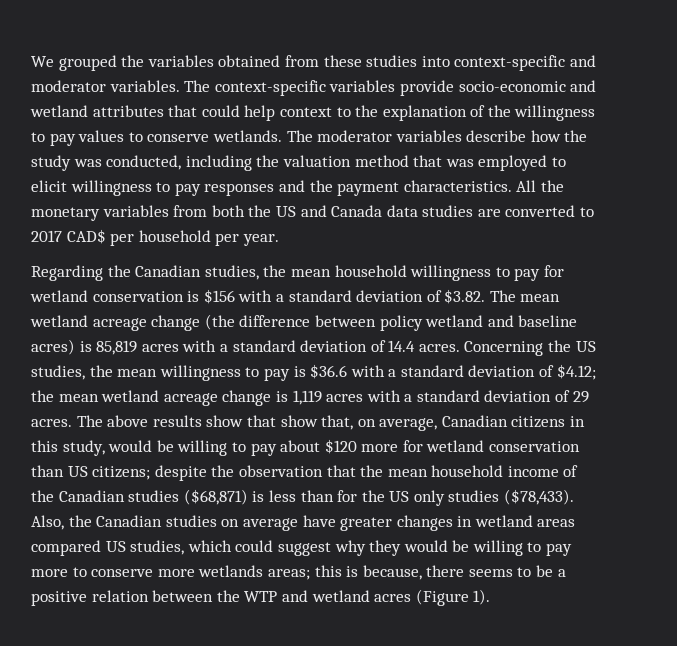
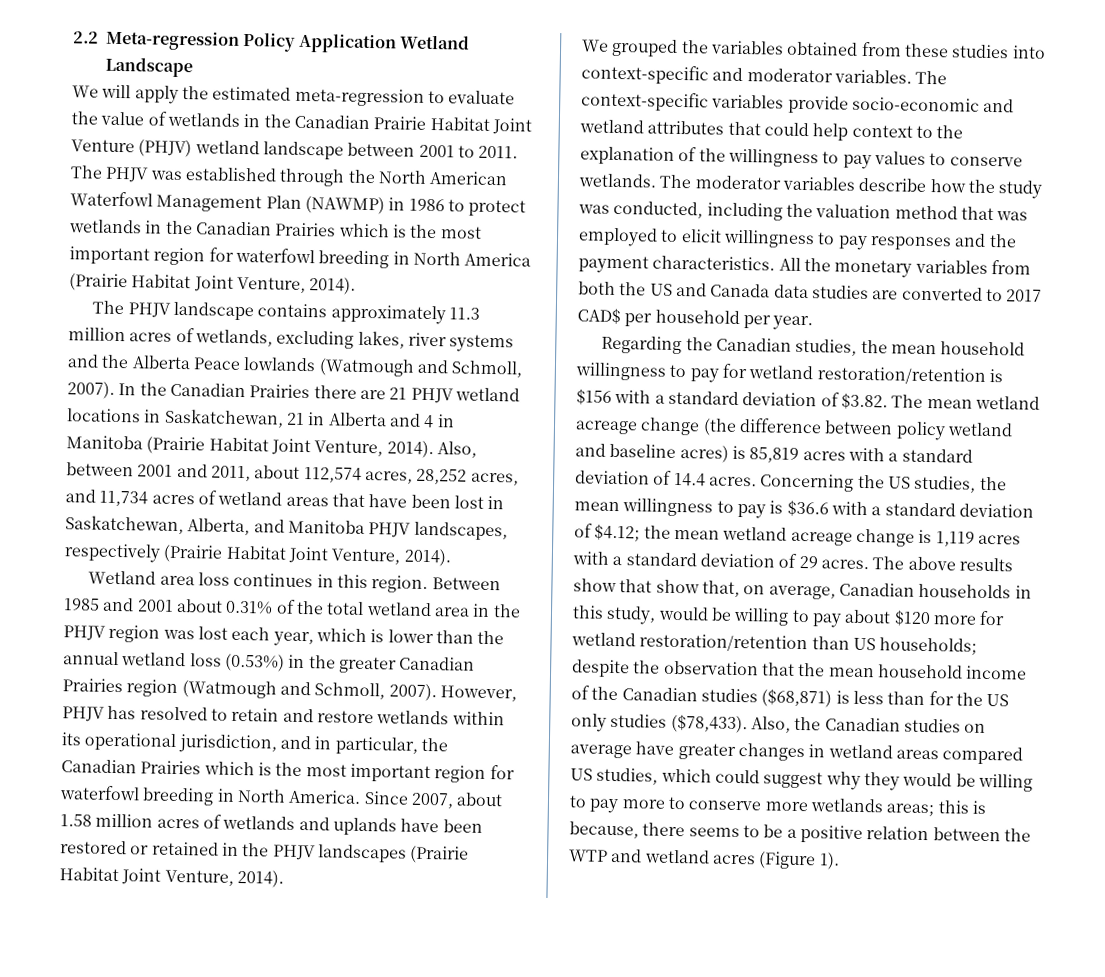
(31, 61) none -> [73,30,470,54] [105,56,193,78] [72,84,516,107] [71,111,532,135] [71,139,519,160] [70,165,509,187] [70,191,527,217] [69,219,482,239] [69,246,532,269] [69,273,357,295] [92,300,480,325] [68,327,515,353] [67,354,524,378] [67,381,520,404] [67,408,455,429] [66,435,477,459] [66,462,519,486] [65,489,505,510] [65,515,508,541] [64,543,452,567] [88,570,501,594] [63,597,521,618] [63,624,505,647] [63,651,476,674] [62,678,517,702] [62,705,505,726] [61,732,448,755] [61,759,515,783] [59,785,504,809] [60,813,483,836] [60,840,470,864] [59,867,284,888] 2.2 Meta-regression Policy Application Wetland Landscape // We will apply the estimated meta-regression to evaluate the value of wetlands in the Canadian Prairie Habitat Joint Venture (PHJV) wetland landscape between 2001 to 2011. The PHJV was established through the North American Waterfowl Management Plan (NAWMP) in 1986 to protect wetlands in the Canadian Prairies which is the most important region for waterfowl breeding in North America (Prairie Habitat Joint Venture, 2014). // The PHJV landscape contains approximately 11.3 million acres of wetlands, excluding lakes, river systems and the Alberta Peace lowlands (Watmough and Schmoll, 2007). In the Canadian Prairies there are 21 PHJV wetland locations in Saskatchewan, 21 in Alberta and 4 in Manitoba (Prairie Habitat Joint Venture, 2014). Also, between 2001 and 2011, about 112,574 acres, 28,252 acres, and 11,734 acres of wetland areas that have been lost in Saskatchewan, Alberta, and Manitoba PHJV landscapes, respectively (Prairie Habitat Joint Venture, 2014). // Wetland area loss continues in this region. Between 1985 and 2001 about 0.31% of the total wetland area in the PHJV region was lost each year, which is lower than the annual wetland loss (0.53%) in the greater Canadian Prairies region (Watmough and Schmoll, 2007). However, PHJV has resolved to retain and restore wetlands within its operational jurisdiction, and in particular, the Canadian Prairies which is the most important region for waterfowl breeding in North America. Since 2007, about 1.58 million acres of wetlands and uplands have been restored or retained in the PHJV landscapes (Prairie Habitat Joint Venture, 2014). //
[92,291,184,302] conservation -> [816,366,986,385] restoration/retention
[511,416,566,428] citizens -> [918,583,1012,599] households
[489,441,581,452] conservation -> [639,633,809,653] restoration/retention
[92,466,151,480] citizens; -> [879,637,978,655] households;

